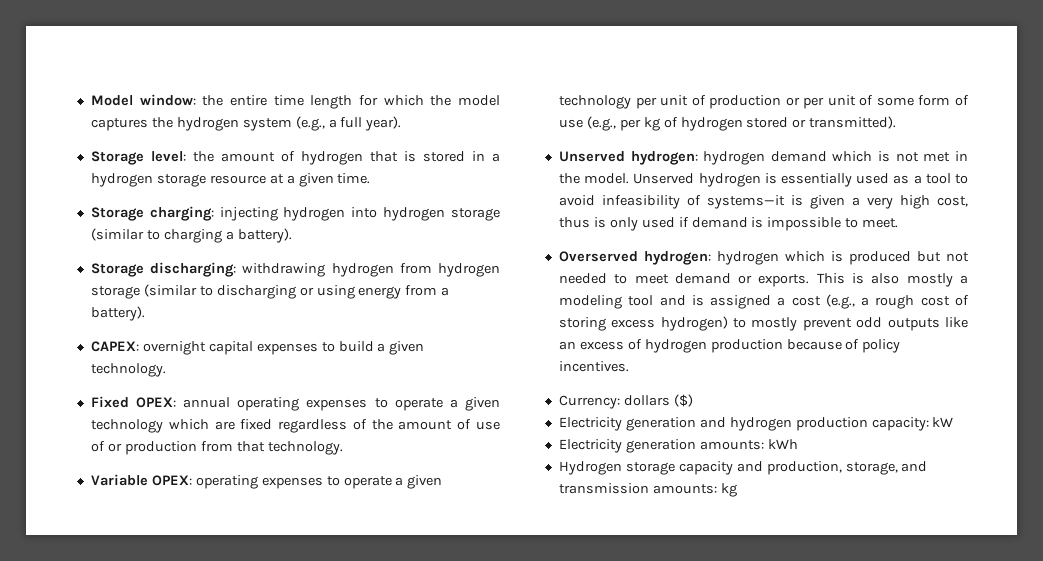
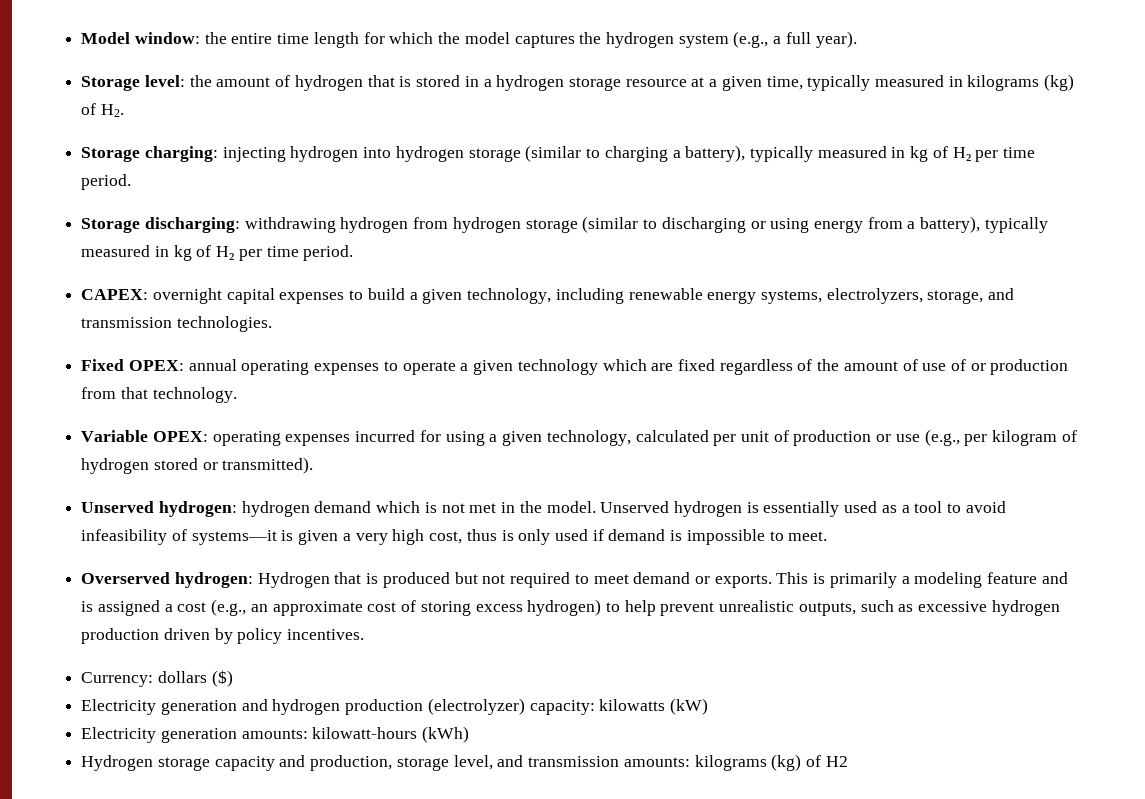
[337,173,371,184] time. -> [766,74,1075,91] [81,103,124,117] time, typically measured in kilograms (kg) of H2.
[237,228,292,243] battery). -> [685,145,1036,162] [81,174,132,190] battery), typically measured in kg of H₂ per time period.
[90,306,145,321] battery). -> [920,216,1048,233] [81,245,354,261] battery), typically measured in kg of H₂ per time period.
[90,363,166,377] technology. -> [467,288,1015,304] [81,316,272,332] technology, including renewable energy systems, electrolyzers, storage, and transmission technologies.
[326,475,443,489] [558,95,631,109] to operate a given technology -> [355,430,709,446] incurred for using a given technology, calculated
[803,95,970,109] per unit of some form of -> (892, 438) none
[643,117,660,131] kg -> [992,430,1058,446] kilogram
[716,251,825,265] hydrogen which -> [257,572,362,588] Hydrogen that
[558,273,607,284] needed -> [510,572,571,588] required
[871,273,953,287] also mostly -> [829,572,897,588] primarily
[628,295,654,306] tool -> [987,572,1038,584] feature
[861,295,915,309] a rough -> [250,601,363,616] an approximate
[751,317,969,331] [558,339,860,353] mostly prevent odd outputs like an excess of hydrogen production because of -> [624,600,1060,616] [81,628,233,644] help prevent unrealistic outputs, such as excessive hydrogen production driven by
[871,417,954,431] capacity: kW -> [427,698,709,715] (electrolyzer) capacity: kilowatts (kW)
[767,439,798,449] kWh -> [312,726,470,743] kilowatt-hours (kWh)
[845,462,898,475] storage, -> [396,755,493,771] storage level,
[720,483,737,497] kg -> [694,754,848,771] kilograms (kg) of H2

